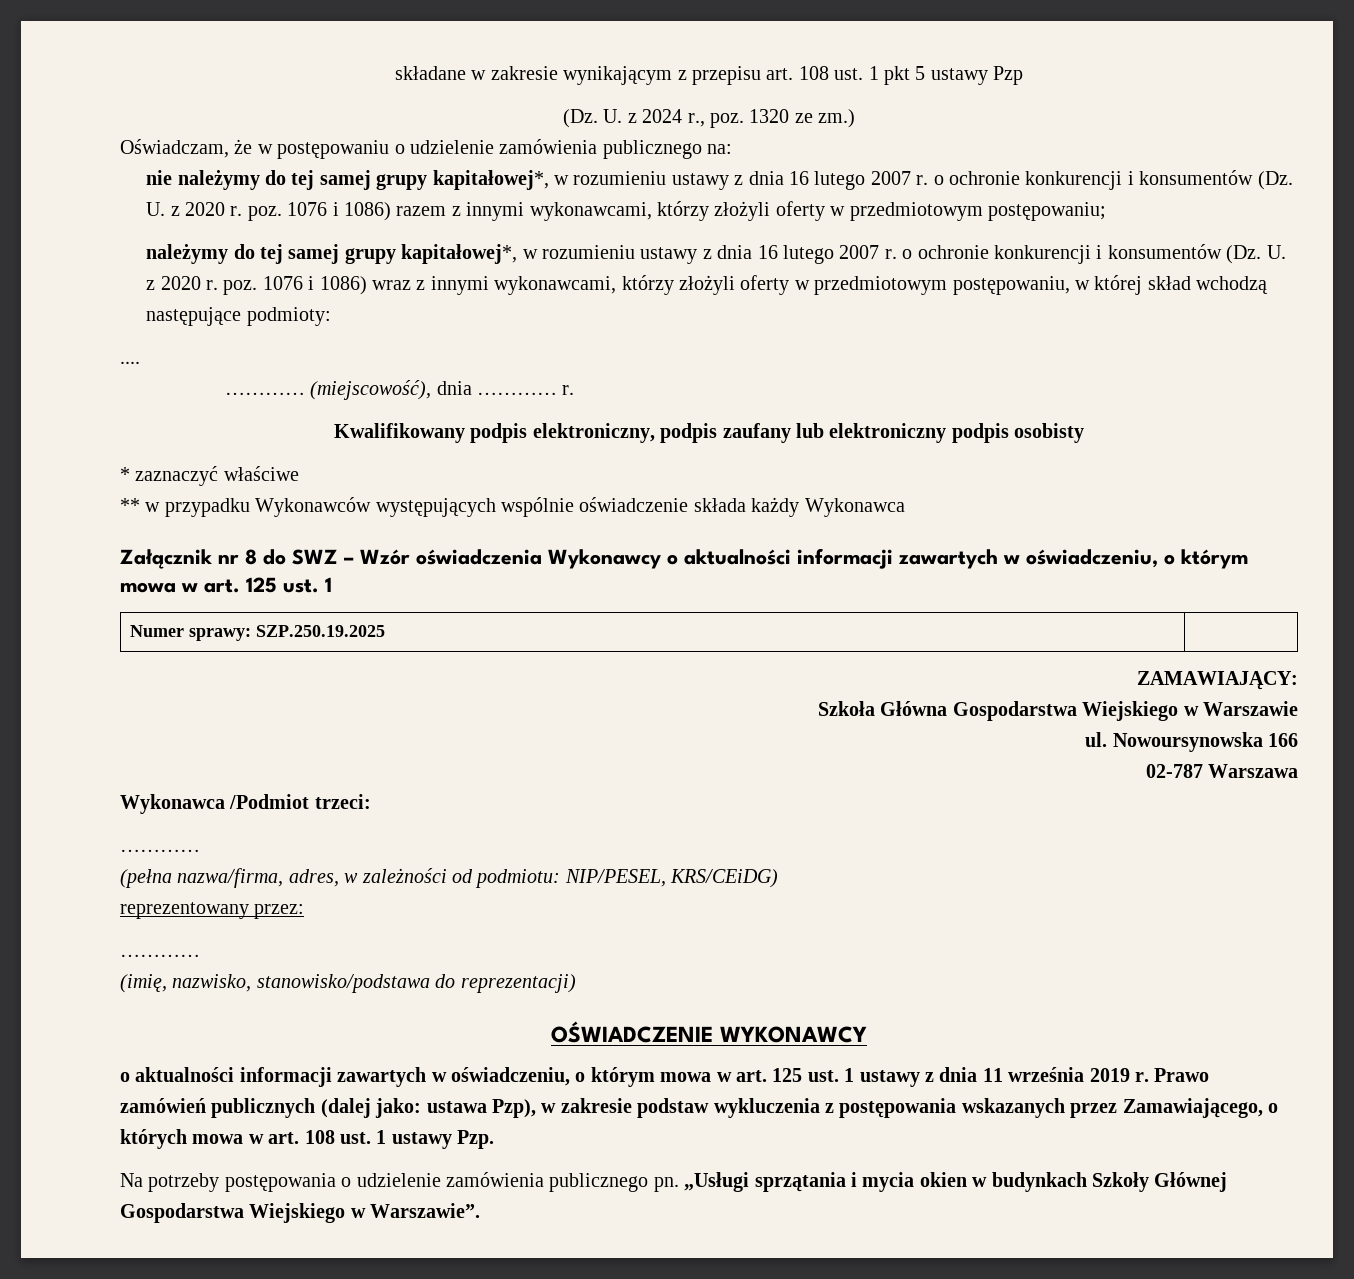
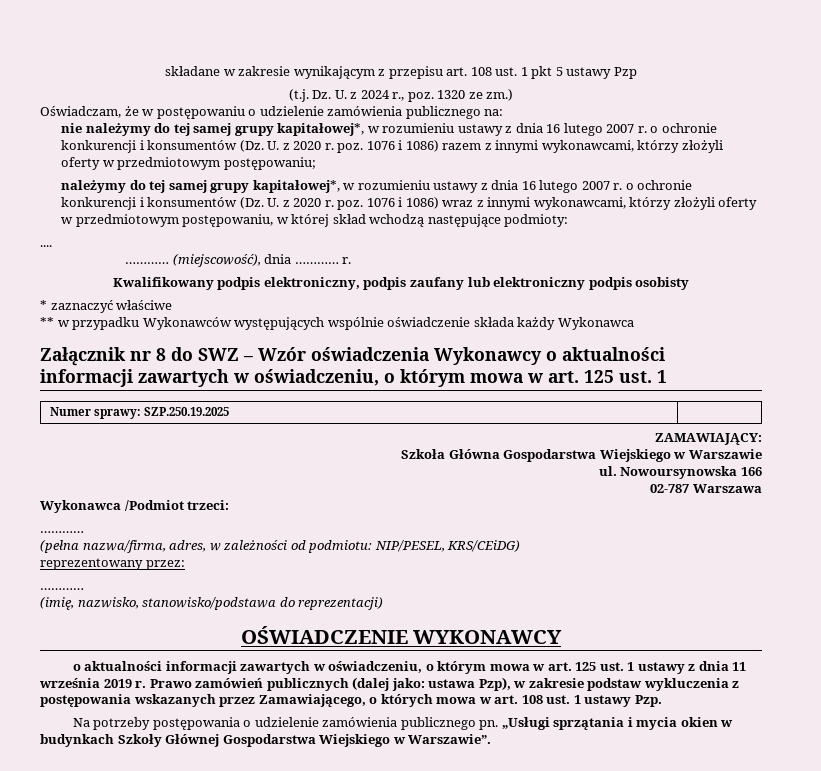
[562,109,598,128] (Dz. -> [288,89,332,102] (t.j. Dz.

